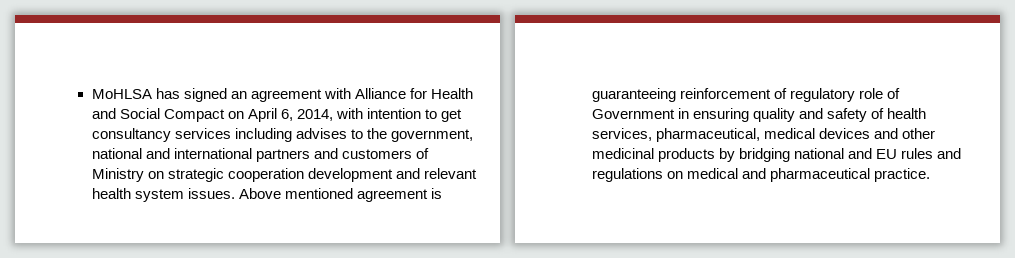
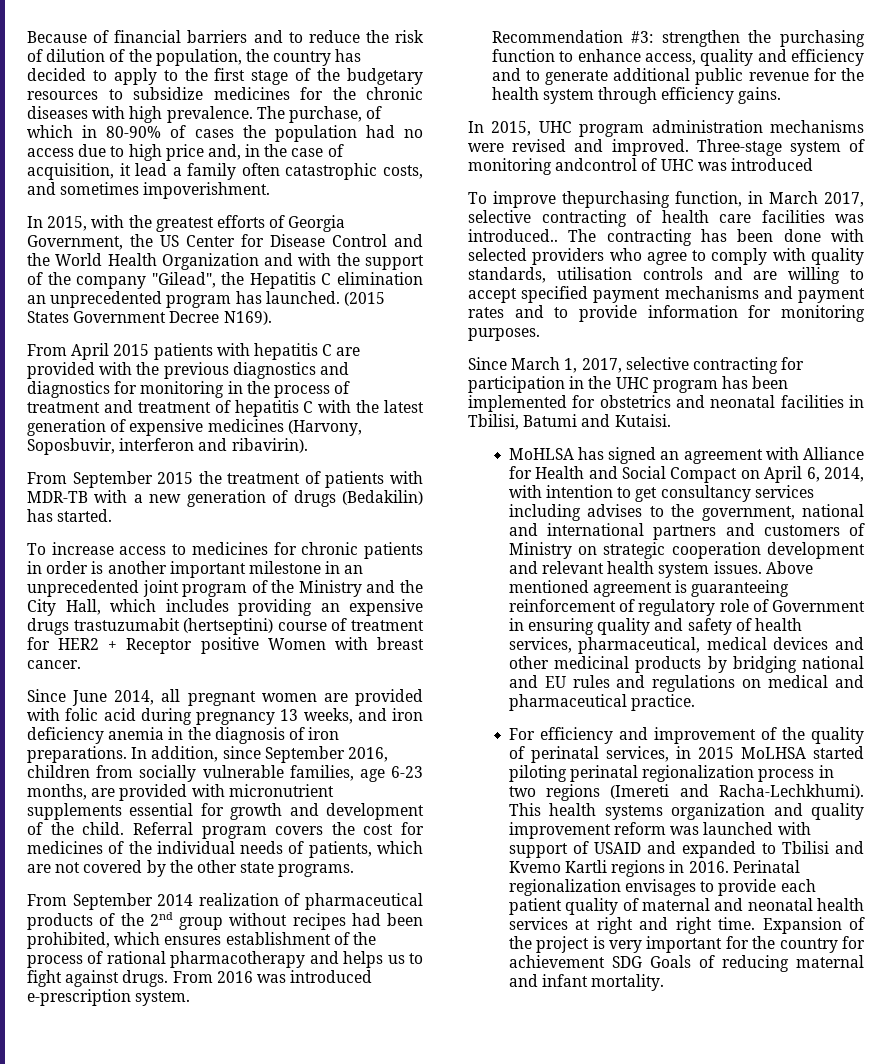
(91, 94) none -> [27,30,424,43] [27,49,362,66] [27,68,424,85] [27,87,423,100] [27,106,383,123] [27,125,423,142] [27,144,344,161] [27,163,423,180] [27,182,271,199] [27,215,346,232] [27,234,423,250] [27,253,424,270] [27,272,423,289] [27,291,385,308] [27,311,272,325] [27,343,361,360] [27,362,349,379] [27,381,351,398] [27,400,424,417] [27,419,362,436] [27,438,308,455] [27,471,423,488] [27,490,423,507] [27,509,113,522] [27,542,423,559] [27,561,364,578] [27,580,423,597] [27,599,423,616] [27,618,424,635] [27,637,424,654] [27,660,81,669] [27,689,423,706] [27,708,423,725] [27,727,340,744] [27,746,388,763] [27,765,424,782] [27,784,334,801] [27,803,424,820] [27,822,424,839] [27,841,423,858] [27,860,355,877] [27,893,423,910] [27,912,423,930] [27,932,376,949] [27,951,424,968] [27,970,373,987] [27,989,191,1006] [491,30,865,47] [491,49,864,66] [491,68,864,85] [491,87,782,104] [468,120,864,137] [468,139,865,156] [468,158,813,175] [468,191,864,208] [468,210,864,227] [468,229,864,246] [468,248,864,265] [468,267,864,284] [468,286,865,303] [468,305,865,322] [468,328,540,341] [468,357,805,374] [468,376,789,393] [468,395,864,412] [468,414,671,430] Because of financial barriers and to reduce the risk of dilution of the population, the country has decided to apply to the first stage of the budgetary resources to subsidize medicines for the chronic diseases with high prevalence. The purchase, of which in 80-90% of cases the population had no access due to high price and, in the case of acquisition, it lead a family often catastrophic costs, and sometimes impoverishment. // In 2015, with the greatest efforts of Georgia Government, the US Center for Disease Control and the World Health Organization and with the support of the company "Gilead", the Hepatitis C elimination an unprecedented program has launched. (2015 States Government Decree N169). // From April 2015 patients with hepatitis C are provided with the previous diagnostics and diagnostics for monitoring in the process of treatment and treatment of hepatitis C with the latest generation of expensive medicines (Harvony, Soposbuvir, interferon and ribavirin). // From September 2015 the treatment of patients with MDR-TB with a new generation of drugs (Bedakilin) has started. // To increase access to medicines for chronic patients in order is another important milestone in an unprecedented joint program of the Ministry and the City Hall, which includes providing an expensive drugs trastuzumabit (hertseptini) course of treatment for HER2 + Receptor positive Women with breast cancer. // Since June 2014, all pregnant women are provided with folic acid during pregnancy 13 weeks, and iron deficiency anemia in the diagnosis of iron preparations. In addition, since September 2016, children from socially vulnerable families, age 6-23 months, are provided with micronutrient supplements essential for growth and development of the child. Referral program covers the cost for medicines of the individual needs of patients, which are not covered by the other state programs. // From September 2014 realization of pharmaceutical products of the 2nd group without recipes had been prohibited, which ensures establishment of the process of rational pharmacotherapy and helps us to fight against drugs. From 2016 was introduced e-prescription system. // Recommendation #3: strengthen the purchasing function to enhance access, quality and efficiency and to generate additional public revenue for the health system through efficiency gains. // In 2015, UHC program administration mechanisms were revised and improved. Three-stage system of monitoring andcontrol of UHC was introduced // To improve thepurchasing function, in March 2017, selective contracting of health care facilities was introduced.. The contracting has been done with selected providers who agree to comply with quality standards, utilisation controls and are willing to accept specified payment mechanisms and payment rates and to provide information for monitoring purposes. // Since March 1, 2017, selective contracting for participation in the UHC program has been implemented for obstetrics and neonatal facilities in Tbilisi, Batumi and Kutaisi. //
(931, 175) none -> [508,727,864,744] [508,746,864,763] [508,765,834,782] [508,784,864,801] [508,803,864,820] [508,822,811,839] [508,841,864,858] [508,860,800,877] [508,879,816,896] [508,898,864,915] [508,917,865,934] [508,936,865,953] [508,955,864,972] [508,974,665,991] // For efficiency and improvement of the quality of perinatal services, in 2015 MoLHSA started piloting perinatal regionalization process in two regions (Imereti and Racha-Lechkhumi). This health systems organization and quality improvement reform was launched with support of USAID and expanded to Tbilisi and Kvemo Kartli regions in 2016. Perinatal regionalization envisages to provide each patient quality of maternal and neonatal health services at right and right time. Expansion of the project is very important for the country for achievement SDG Goals of reducing maternal and infant mortality.

